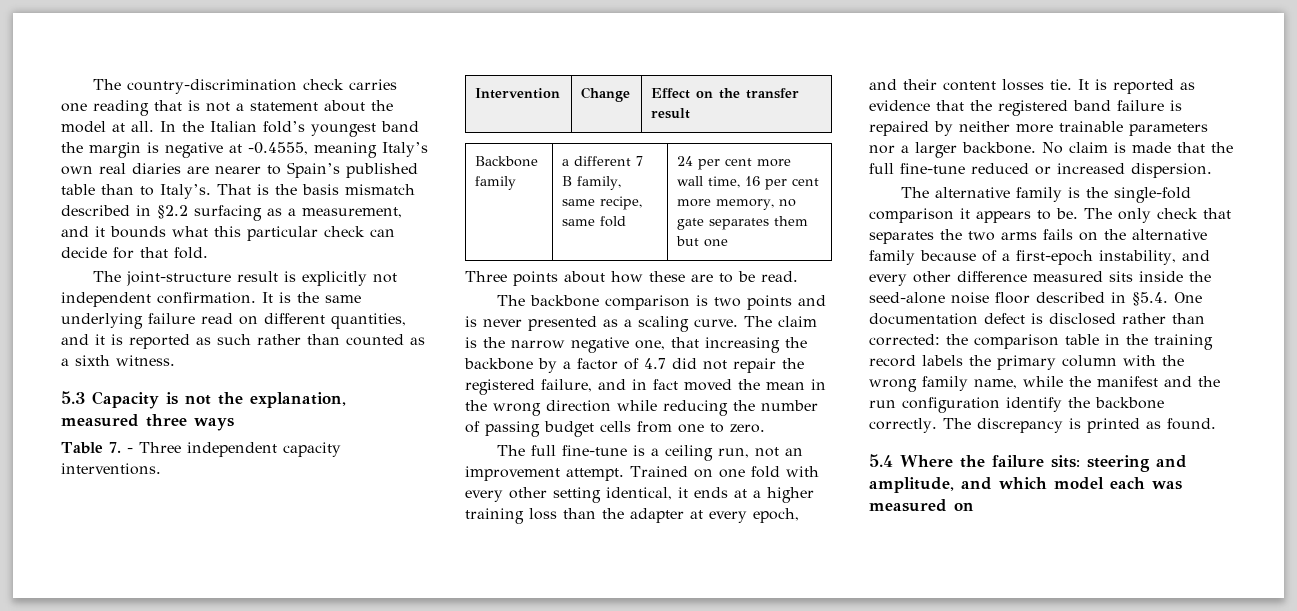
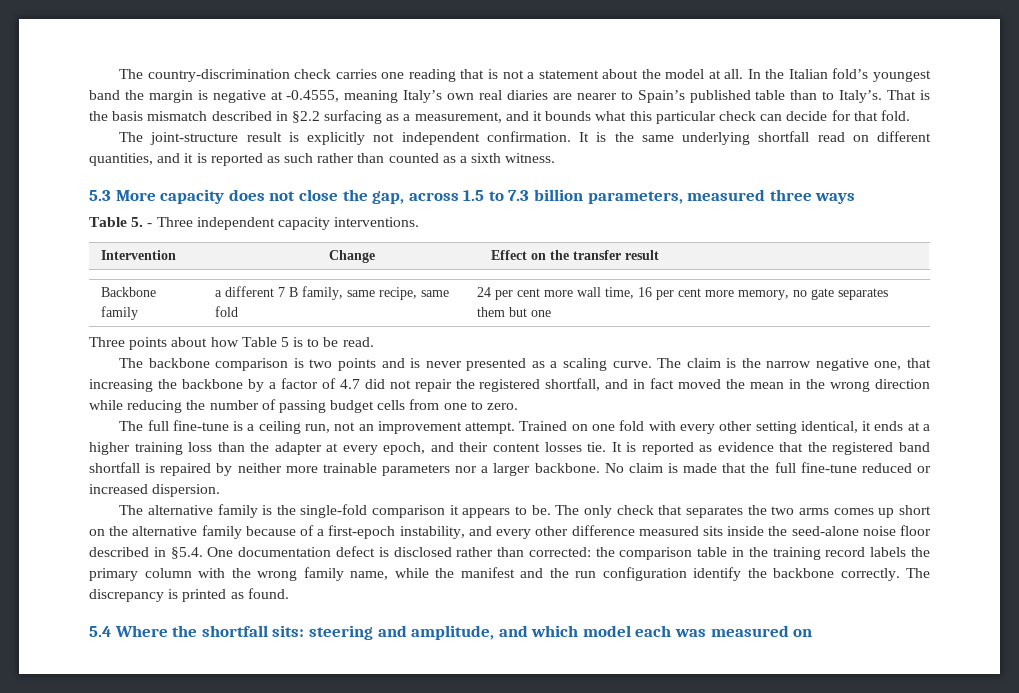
[148,313,195,324] failure -> [758,131,810,142] shortfall
[92,391,346,409] Capacity is not the explanation, -> [115,189,683,204] More capacity does not close the gap, across 1.5 to 7.3 billion parameters,
[108,442,121,453] 7. -> [131,217,144,227] 5.
[649,271,713,282] these are -> [241,337,304,347] Table 5 is
[541,379,592,392] failure, -> [545,378,601,391] shortfall,
[1117,100,1164,111] failure -> [89,462,140,473] shortfall
[1043,229,1073,240] fails -> [833,505,931,518] comes up short
[992,455,1044,468] failure -> [201,625,268,637] shortfall

